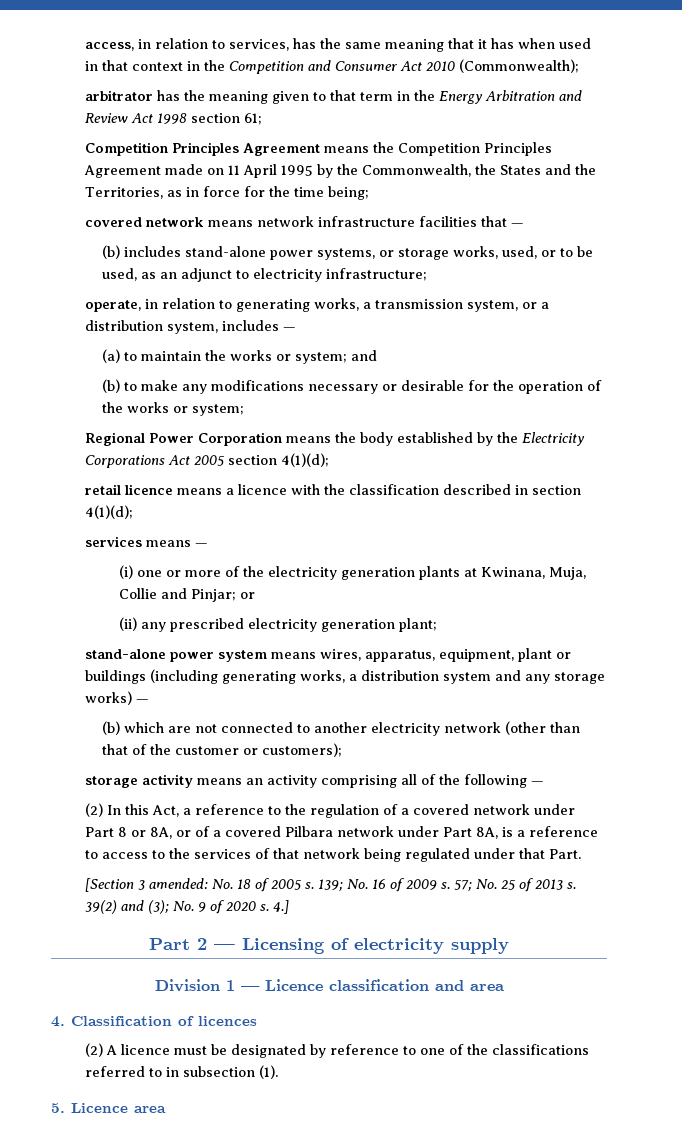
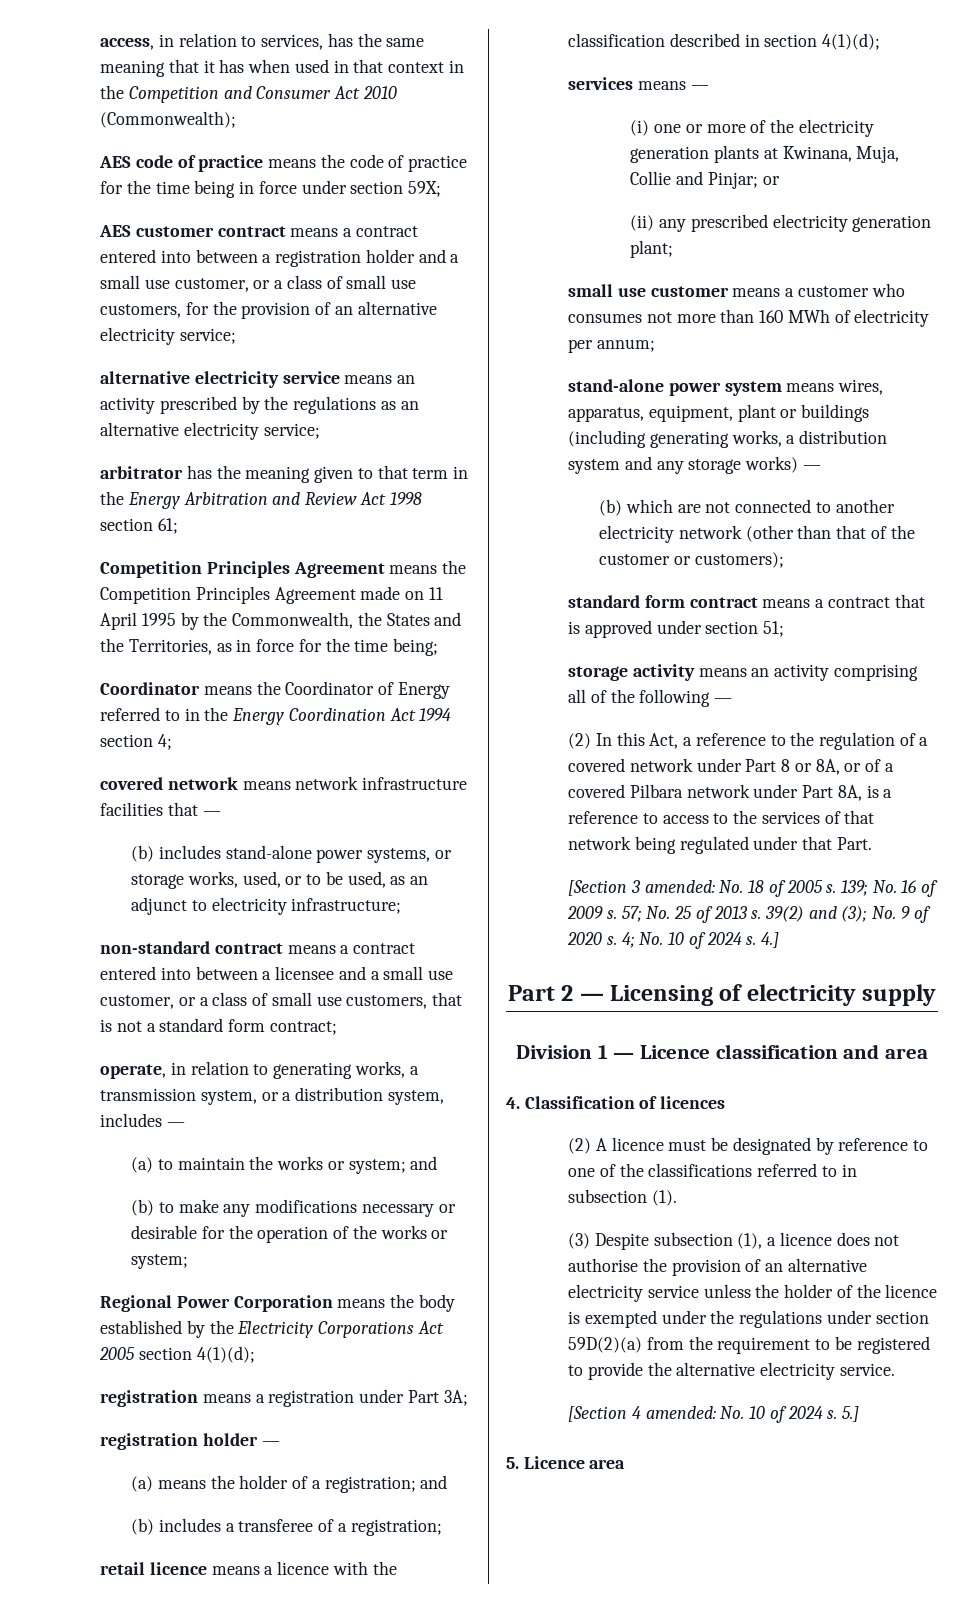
(579, 66) none -> [99,154,467,172] [100,180,441,198] [99,225,418,237] [100,249,460,267] [100,275,416,292] [100,301,437,319] [100,327,236,345] [100,371,416,388] [100,396,419,414] [100,422,320,440] // AES code of practice means the code of practice for the time being in force under section 59X; // AES customer contract means a contract entered into between a registration holder and a small use customer, or a class of small use customers, for the provision of an alternative electricity service; // alternative electricity service means an activity prescribed by the regulations as an alternative electricity service;
(369, 193) none -> [100,681,450,699] [100,707,452,725] [100,734,172,750] // Coordinator means the Coordinator of Energy referred to in the Energy Coordination Act 1994 section 4;
(427, 274) none -> [100,941,416,954] [100,966,453,980] [100,992,462,1009] [100,1018,337,1035] // non-standard contract means a contract entered into between a licensee and a small use customer, or a class of small use customers, that is not a standard form contract;
(329, 460) none -> [100,1389,468,1407] [100,1433,280,1450] [131,1475,448,1493] [131,1518,442,1536] // registration means a registration under Part 3A; // registration holder — // (a) means the holder of a registration; and // (b) includes a transferee of a registration;
(437, 625) none -> [568,283,905,297] [568,309,930,327] [568,339,655,353] // small use customer means a customer who consumes not more than 160 MWh of electricity per annum;
(342, 750) none -> [568,594,925,608] [568,620,785,638] // standard form contract means a contract that is approved under section 51;
(269, 907) none -> [621,932,757,949] 4; No. 10 of 2024 s.
(278, 1072) none -> [568,1232,900,1250] [568,1258,867,1276] [568,1284,938,1302] [568,1310,929,1328] [568,1336,930,1354] [568,1362,895,1380] [568,1406,859,1423] // (3) Despite subsection (1), a licence does not authorise the provision of an alternative electricity service unless the holder of the licence is exempted under the regulations under section 59D(2)(a) from the requirement to be registered to provide the alternative electricity service. // [Section 4 amended: No. 10 of 2024 s. 5.]

